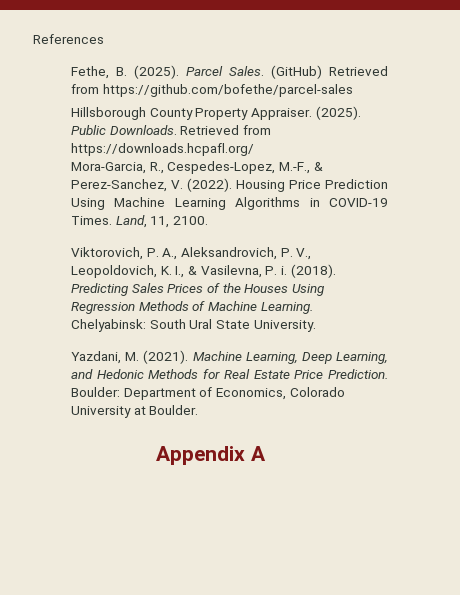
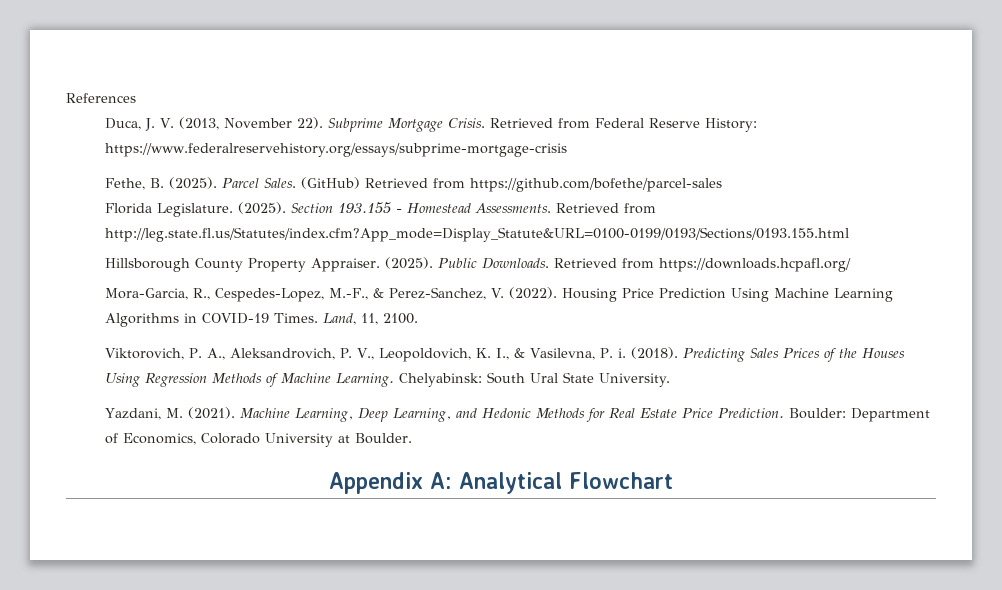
(104, 39) none -> [104,117,757,132] [104,143,568,157] // Duca, J. V. (2013, November 22). Subprime Mortgage Crisis. Retrieved from Federal Reserve History: https://www.federalreservehistory.org/essays/subprime-mortgage-crisis
(353, 90) none -> [104,202,656,217] [104,227,849,242] // Florida Legislature. (2025). Section 193.155 - Homestead Assessments. Retrieved from http://leg.state.fl.us/Statutes/index.cfm?App_mode=Display_Statute&URL=0100-0199/0193/Sections/0193.155.html
[250,446,266,461] A -> [430,472,673,494] A: Analytical Flowchart

